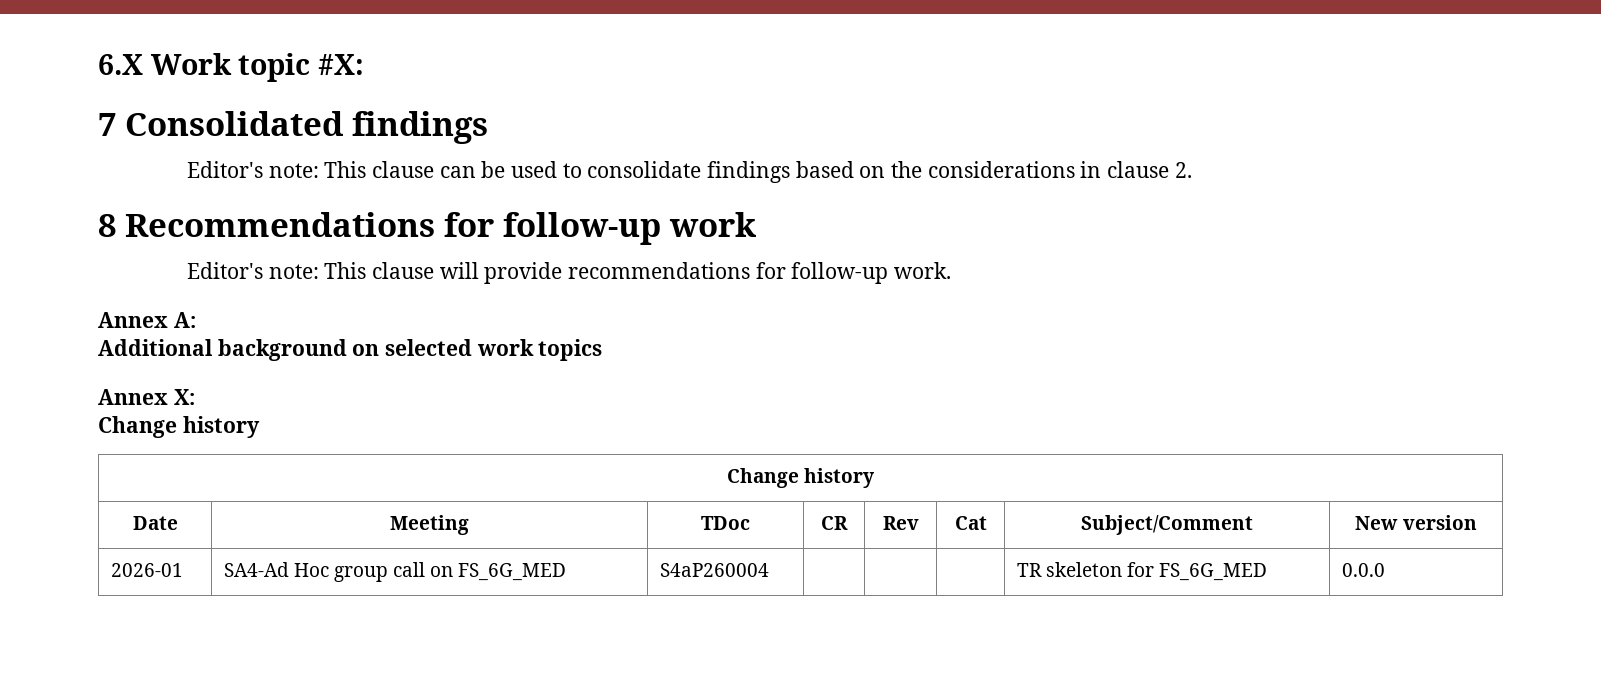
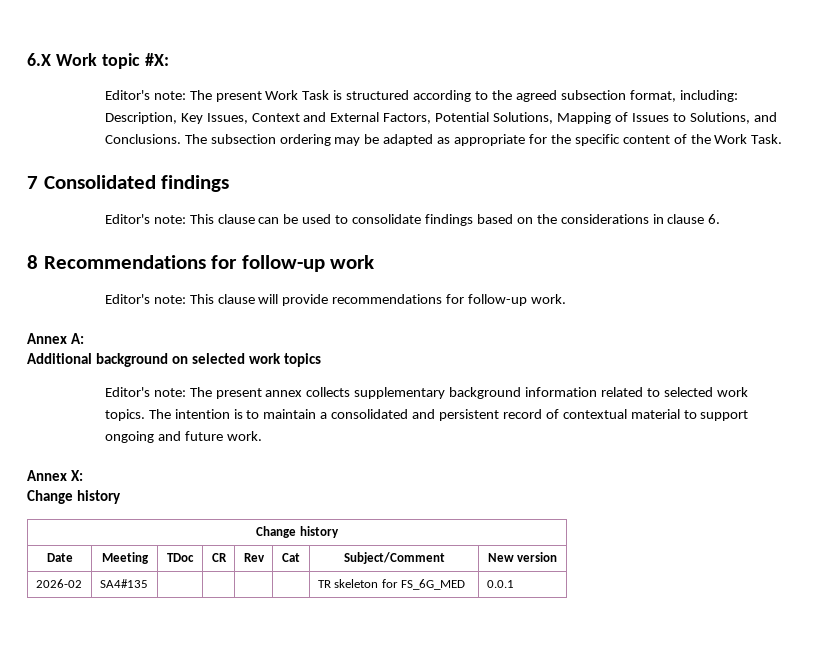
(365, 64) none -> [104,90,738,102] [104,112,777,124] [104,134,783,146] // Editor's note: The present Work Task is structured according to the agreed subsection format, including: Description, Key Issues, Context and External Factors, Potential Solutions, Mapping of Issues to Solutions, and Conclusions. The subsection ordering may be adapted as appropriate for the specific content of the Work Task.
[1174,162,1192,178] 2. -> [708,214,721,224] 6.
(603, 350) none -> [104,387,748,399] [104,409,749,421] [104,431,262,443] // Editor's note: The present annex collects supplementary background information related to selected work topics. The intention is to maintain a consolidated and persistent record of contextual material to support ongoing and future work.
[110,563,183,577] [223,562,567,582] [659,563,769,577] 2026-01 | SA4-Ad Hoc group call on FS_6G_MED | S4aP260004 -> [35,579,82,588] [99,579,148,588] 2026-02 | SA4#135 |
[1341,563,1385,577] 0.0.0 -> [486,580,514,588] 0.0.1

